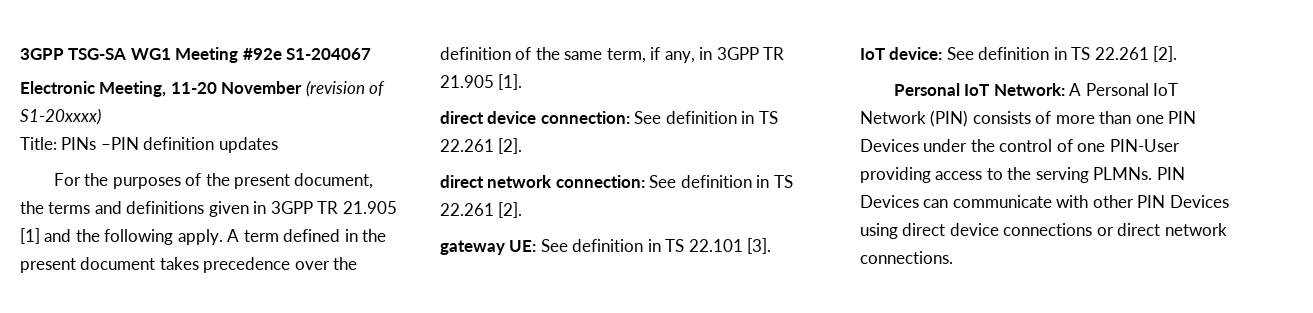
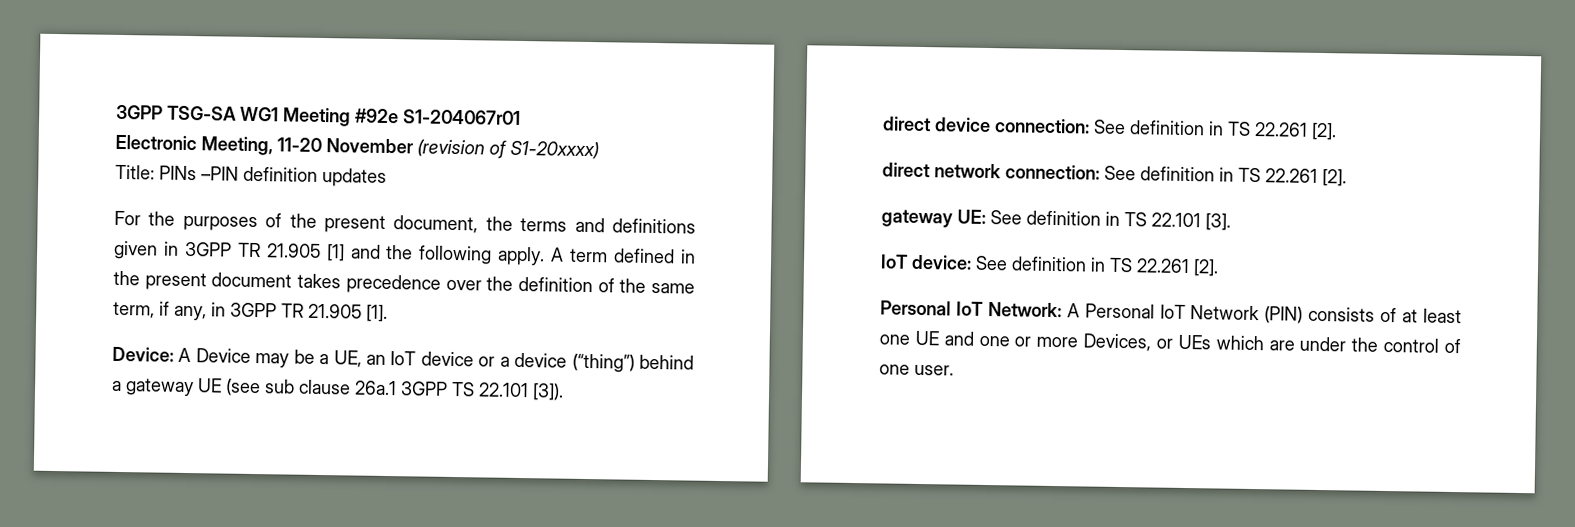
[286,48,372,60] S1-204067 -> [403,109,521,125] S1-204067r01
(523, 82) none -> [112,346,695,373] [112,378,564,401] // Device: A Device may be a UE, an IoT device or a device (“thing”) behind a gateway UE (see sub clause 26a.1 3GPP TS 22.101 [3]).
[1055,111,1197,124] [860,139,919,152] more than one PIN Devices -> [1402,308,1462,324] [879,330,1295,352] at least one UE and one or more Devices, or UEs which are
[1109,139,1180,152] [860,167,1185,183] [860,195,1229,208] [860,223,1227,239] [860,251,953,264] PIN-User providing access to the serving PLMNs. PIN Devices can communicate with other PIN Devices using direct device connections or direct network connections. -> [914,364,954,376] user.

